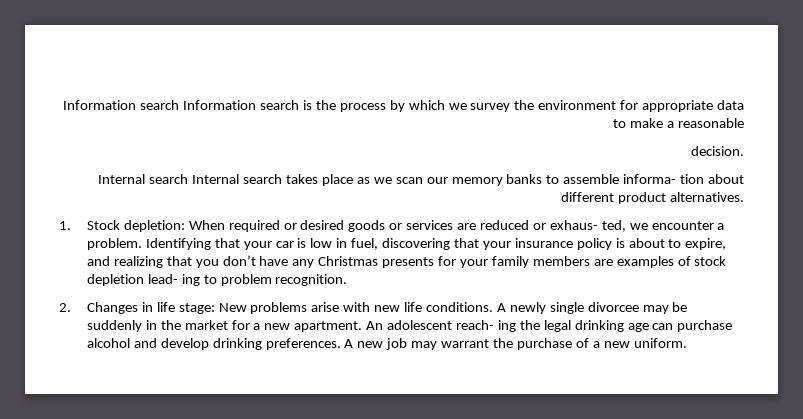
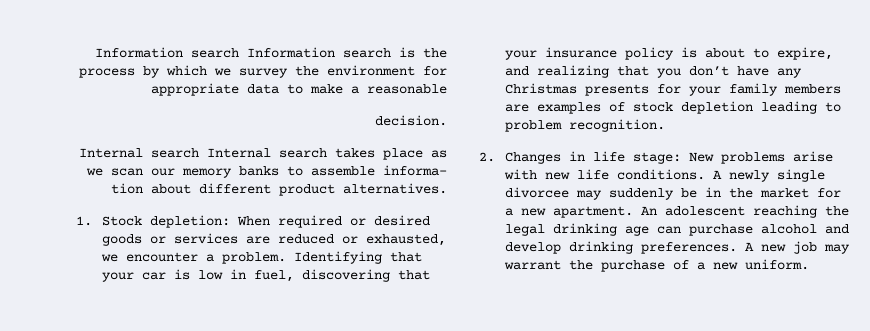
[549,220,626,232] exhaus- ted, -> [366,234,447,246] exhausted,
[147,274,200,286] lead- ing -> [761,101,818,114] leading
[672,302,688,312] [86,320,142,332] be suddenly -> [609,188,698,200] suddenly be
[455,320,516,332] reach- ing -> [753,205,818,218] reaching

